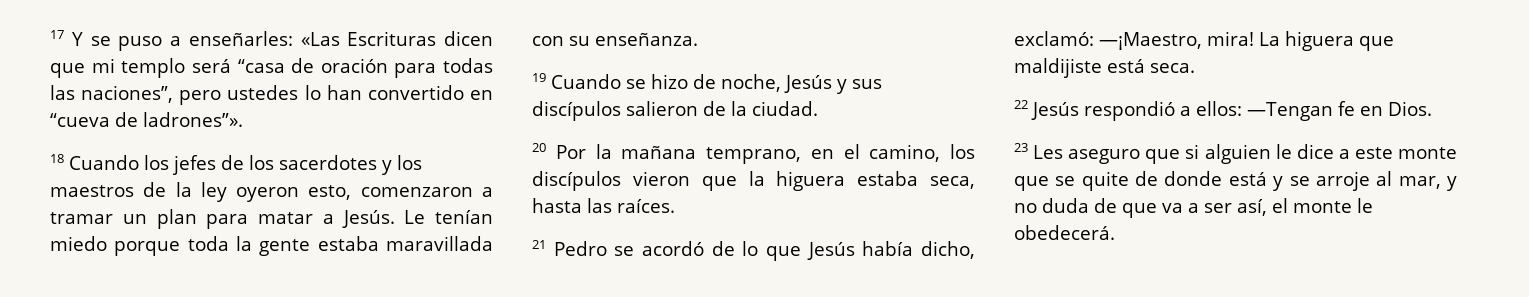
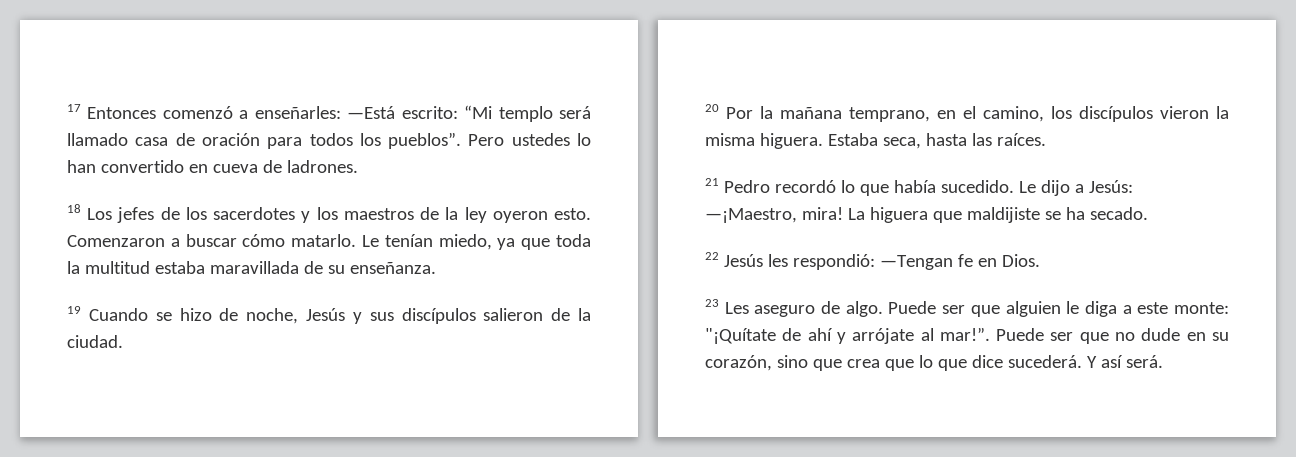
[71,31,493,51] [50,58,493,78] [50,85,222,105] Y se puso a enseñarles: «Las Escrituras dicen que mi templo será “casa de oración para todas las naciones”, pero -> [87,105,592,122] [67,132,505,149] Entonces comenzó a enseñarles: —Está escrito: “Mi templo será llamado casa de oración para todos los pueblos”. Pero
[50,112,243,127] “cueva de ladrones”». -> [212,160,358,173] cueva de ladrones.
[69,155,169,170] Cuando los -> [87,208,113,220] Los
[308,185,493,200] [50,209,493,229] [50,236,181,256] esto, comenzaron a tramar un plan para matar a Jesús. Le tenían miedo porque -> [554,208,591,220] [67,234,551,250] esto. Comenzaron a buscar cómo matarlo. Le tenían miedo, ya que
[259,239,311,256] gente -> [84,261,150,274] multitud
[532,36,564,46] con -> [303,261,323,274] de
[701,171,919,191] que la higuera estaba -> [1216,106,1229,119] [705,133,878,149] la misma higuera. Estaba
[614,241,975,261] [1014,31,1094,46] se acordó de lo que Jesús había dicho, exclamó: -> [774,180,1133,196] recordó lo que había sucedido. Le dijo a Jesús:
[1107,59,1195,73] está seca. -> [1044,207,1148,220] se ha secado.
[1084,101,1242,121] respondió a ellos: -> [767,254,875,270] les respondió:
[1145,144,1200,164] que si -> [821,301,1000,317] de algo. Puede ser que
[1296,144,1334,159] dice -> [1084,301,1117,317] diga
[1398,147,1457,159] [1014,171,1457,191] [1014,198,1373,218] [1014,225,1115,240] monte que se quite de donde está y se arroje al mar, y no duda de que va a ser así, el monte le obedecerá. -> [1174,302,1229,314] [705,327,1230,344] [705,355,1163,371] monte: "¡Quítate de ahí y arrójate al mar!”. Puede ser que no dude en su corazón, sino que crea que lo que dice sucederá. Y así será.

